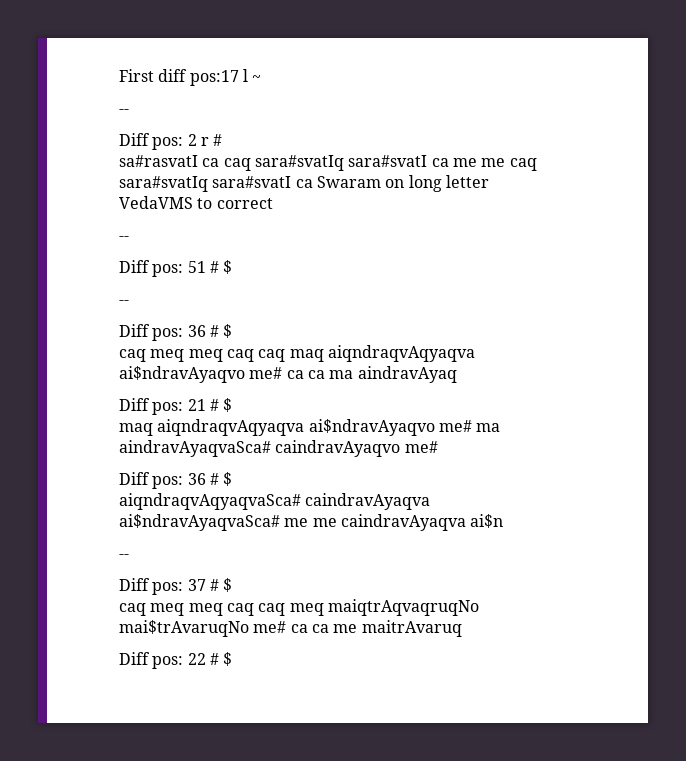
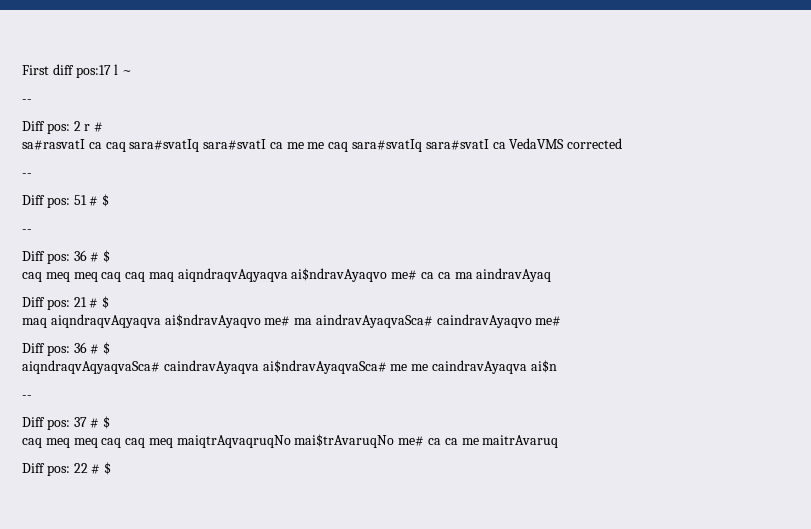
[316,175,489,192] [119,196,273,209] Swaram on long letter VedaVMS to correct -> [509,138,623,149] VedaVMS corrected

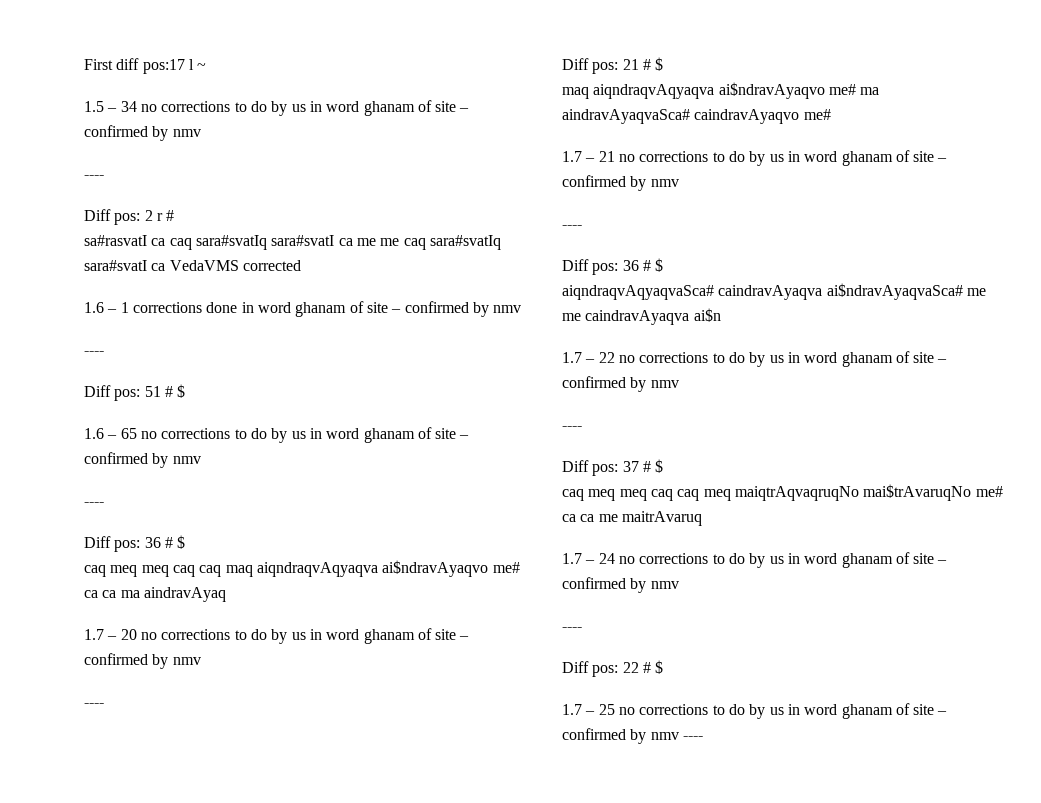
[22,99,32,103] -- -> [84,100,470,116] [84,125,201,141] [84,175,104,179] 1.5 – 34 no corrections to do by us in word ghanam of site – confirmed by nmv // ----
[22,173,32,177] -- -> [84,301,522,317] [84,351,104,355] 1.6 – 1 corrections done in word ghanam of site – confirmed by nmv // ----
[22,229,32,233] -- -> [84,427,470,443] [84,452,201,468] [84,502,104,506] 1.6 – 65 no corrections to do by us in word ghanam of site – confirmed by nmv // ----
(552, 275) none -> [84,628,470,644] [84,653,201,669] [84,703,104,707] // 1.7 – 20 no corrections to do by us in word ghanam of site – confirmed by nmv // ----
(562, 321) none -> [562,150,948,166] [562,175,679,191] [562,225,582,229] // 1.7 – 21 no corrections to do by us in word ghanam of site – confirmed by nmv // ----
[22,395,32,399] -- -> [562,351,948,367] [562,376,679,392] [562,426,582,430] 1.7 – 22 no corrections to do by us in word ghanam of site – confirmed by nmv // ----
(559, 441) none -> [562,552,948,568] [562,577,679,593] [562,627,582,631] // 1.7 – 24 no corrections to do by us in word ghanam of site – confirmed by nmv // ----
(112, 468) none -> [562,703,948,719] [562,728,703,744] // 1.7 – 25 no corrections to do by us in word ghanam of site – confirmed by nmv ----

